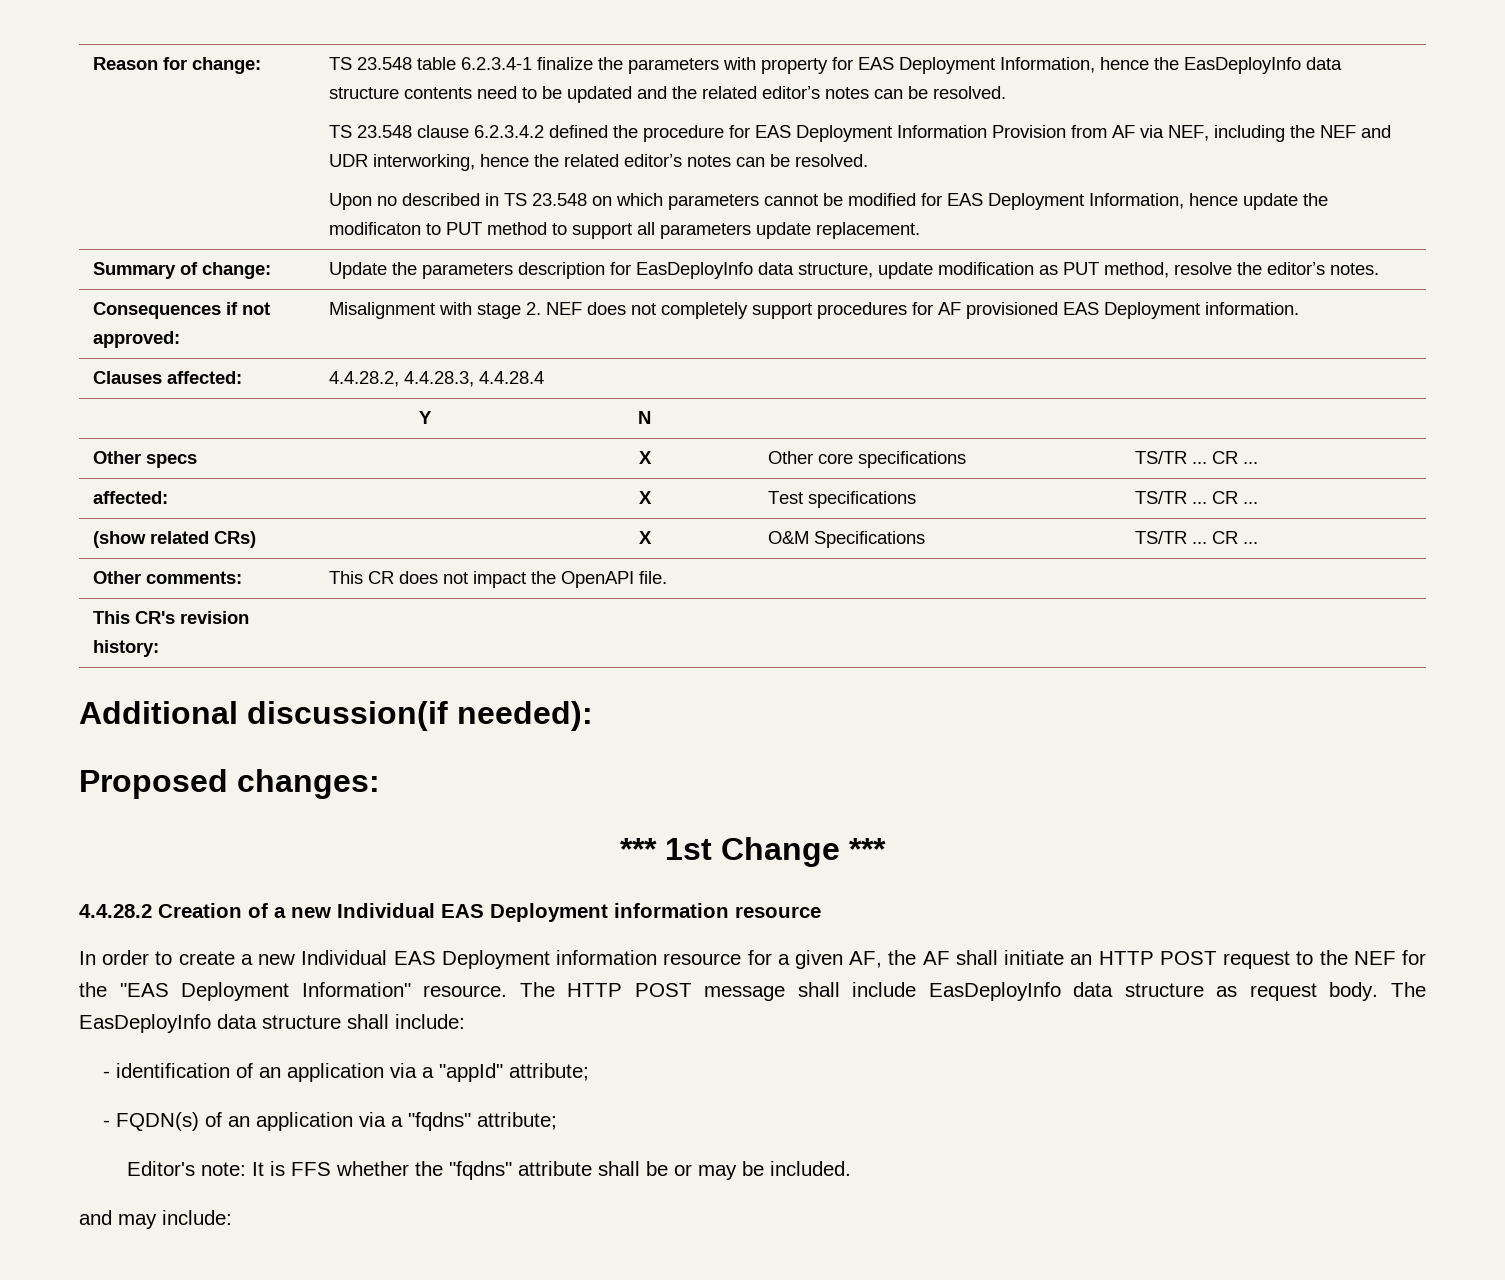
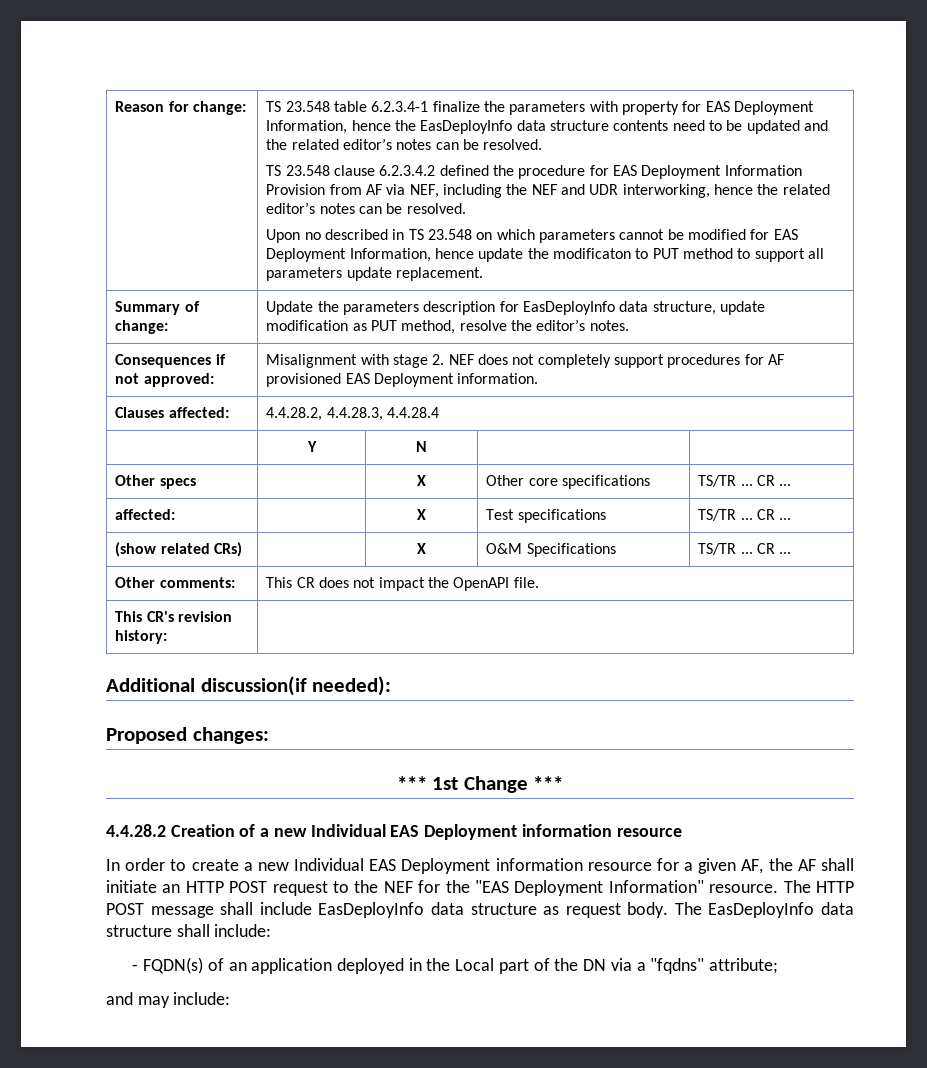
[103,1063,590,1082] // - identification of an application via a "appId" attribute; -> (272, 930) none
[359,1112,558,1131] [127,1161,852,1180] via a "fqdns" attribute; // Editor's note: It is FFS whether the "fqdns" attribute shall be or may be included. -> [337,958,779,974] deployed in the Local part of the DN via a "fqdns" attribute;

